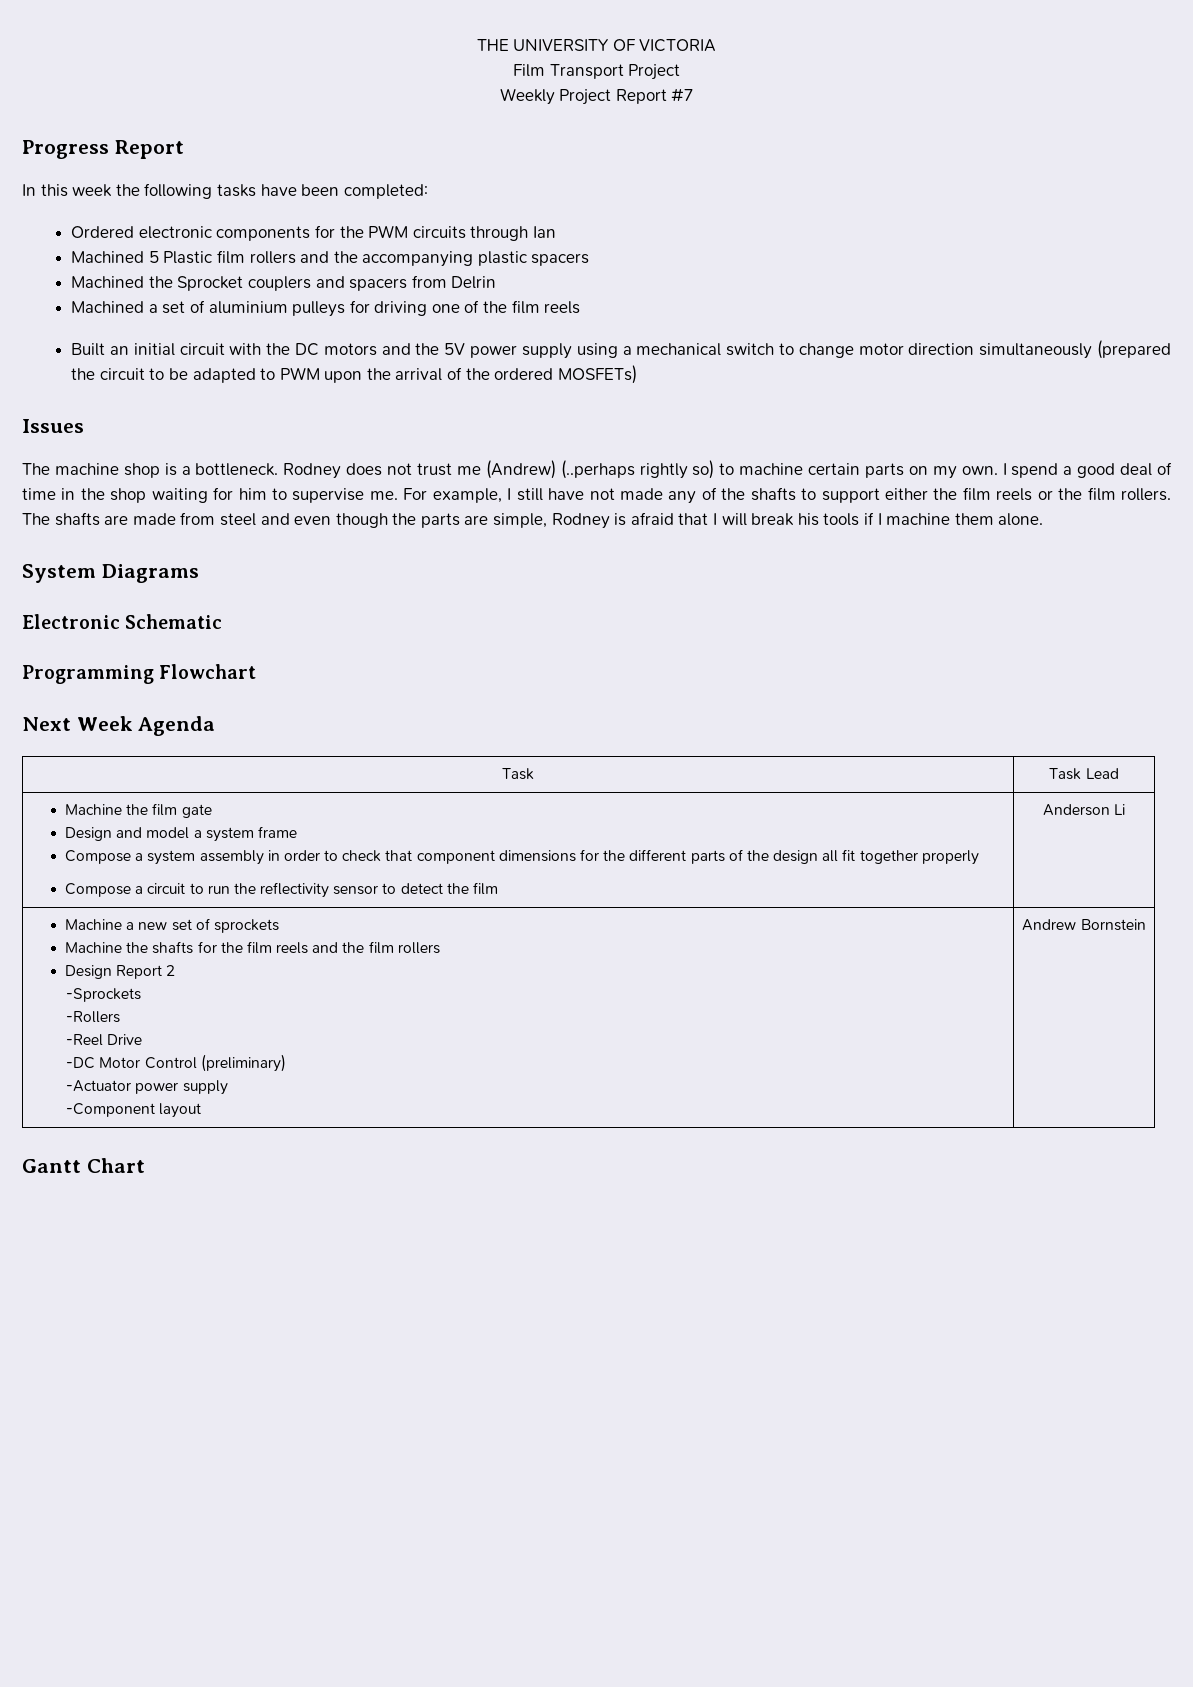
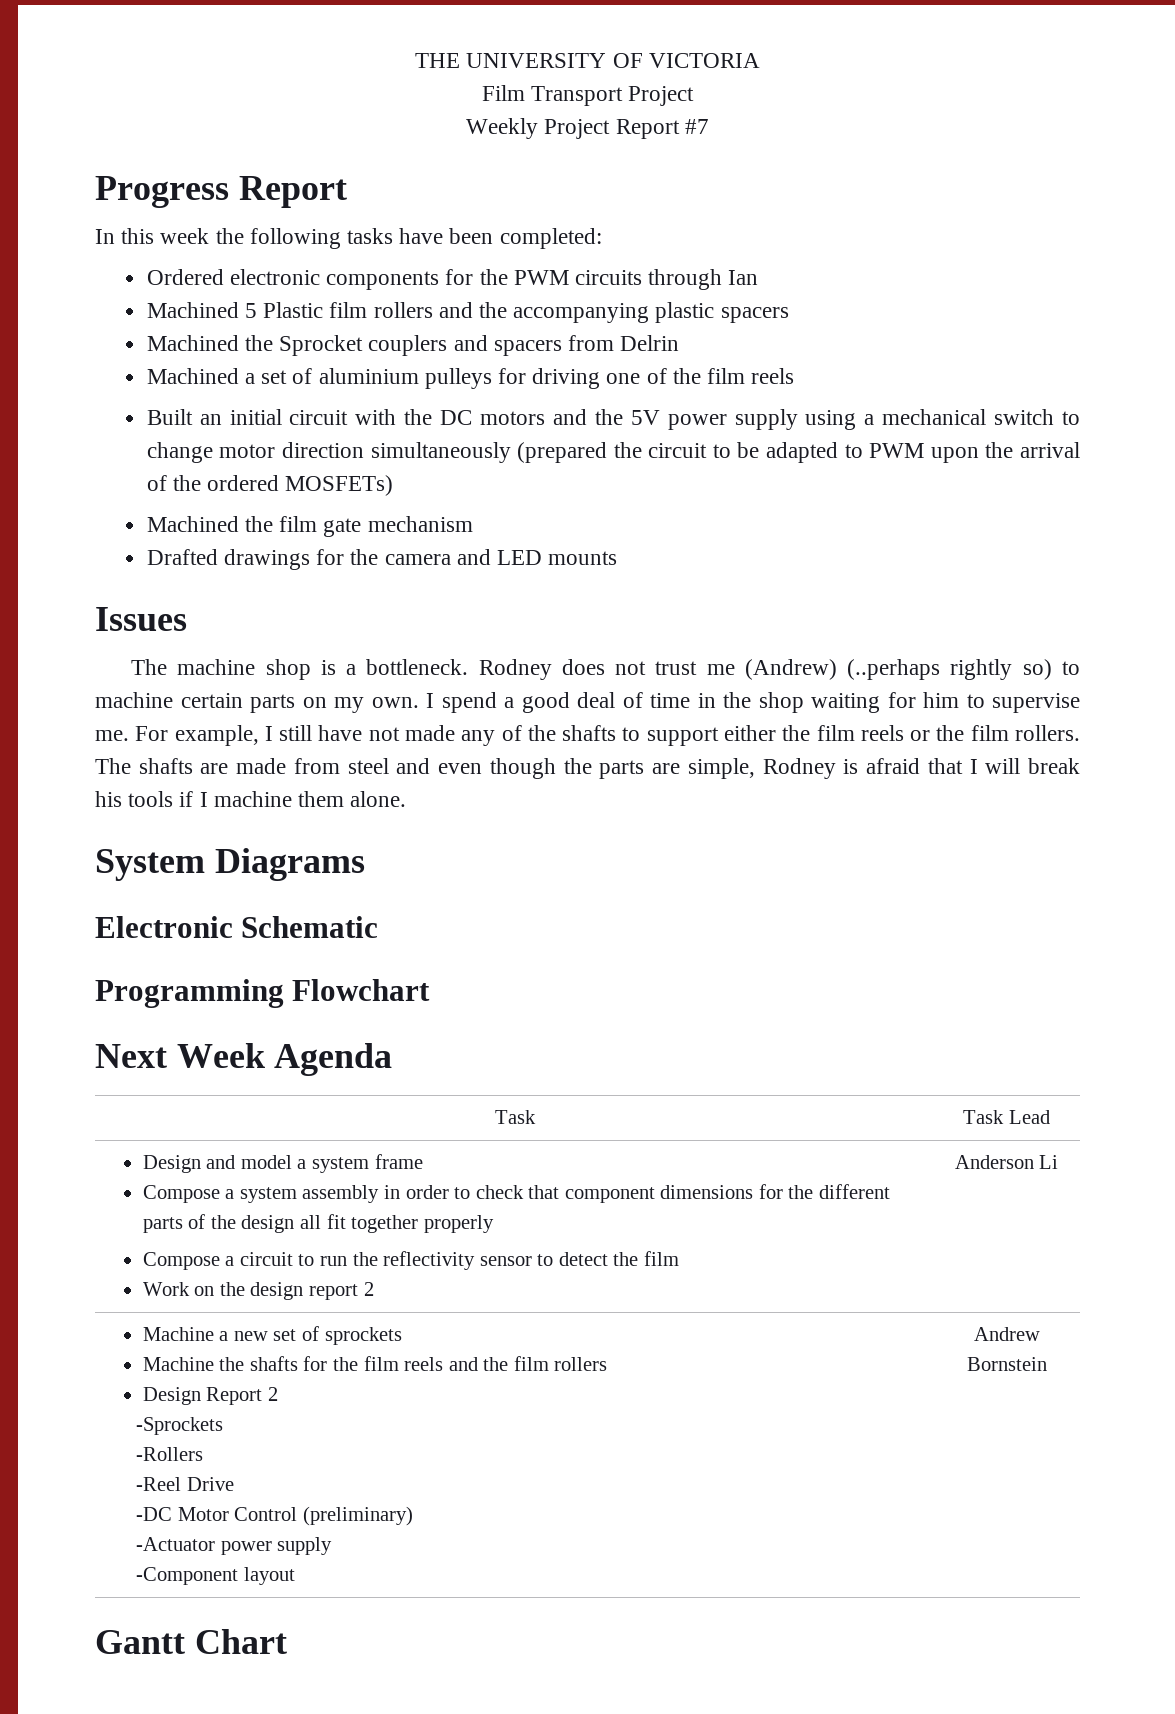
(637, 374) none -> [146,516,473,537] [146,549,618,570] // Machined the film gate mechanism // Drafted drawings for the camera and LED mounts
[64,803,212,818] Machine the film gate // -> (1050, 1117) none
(499, 888) none -> [142,1282,374,1300] // Work on the design report 2

